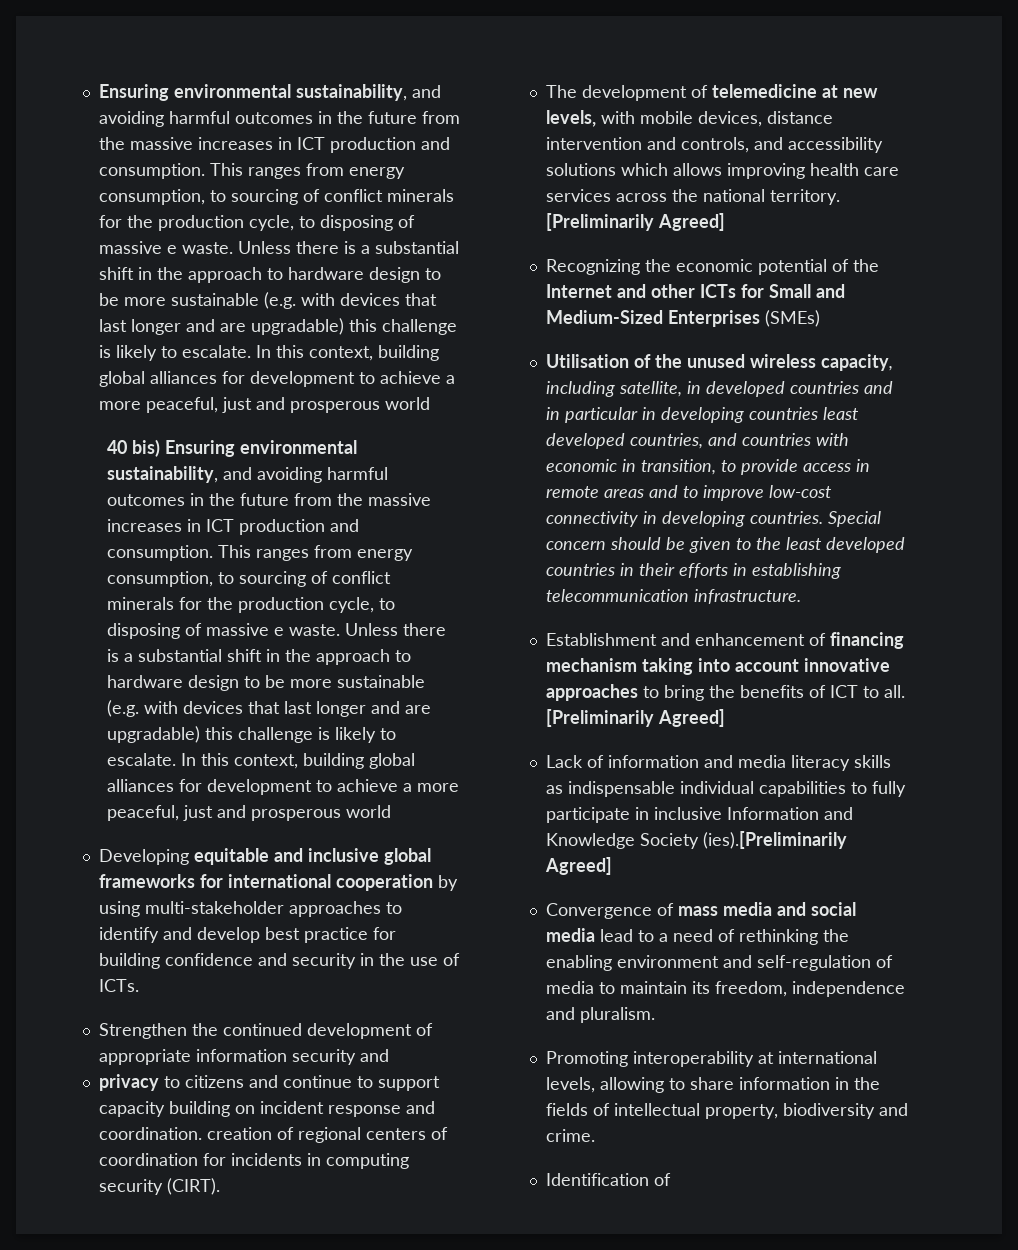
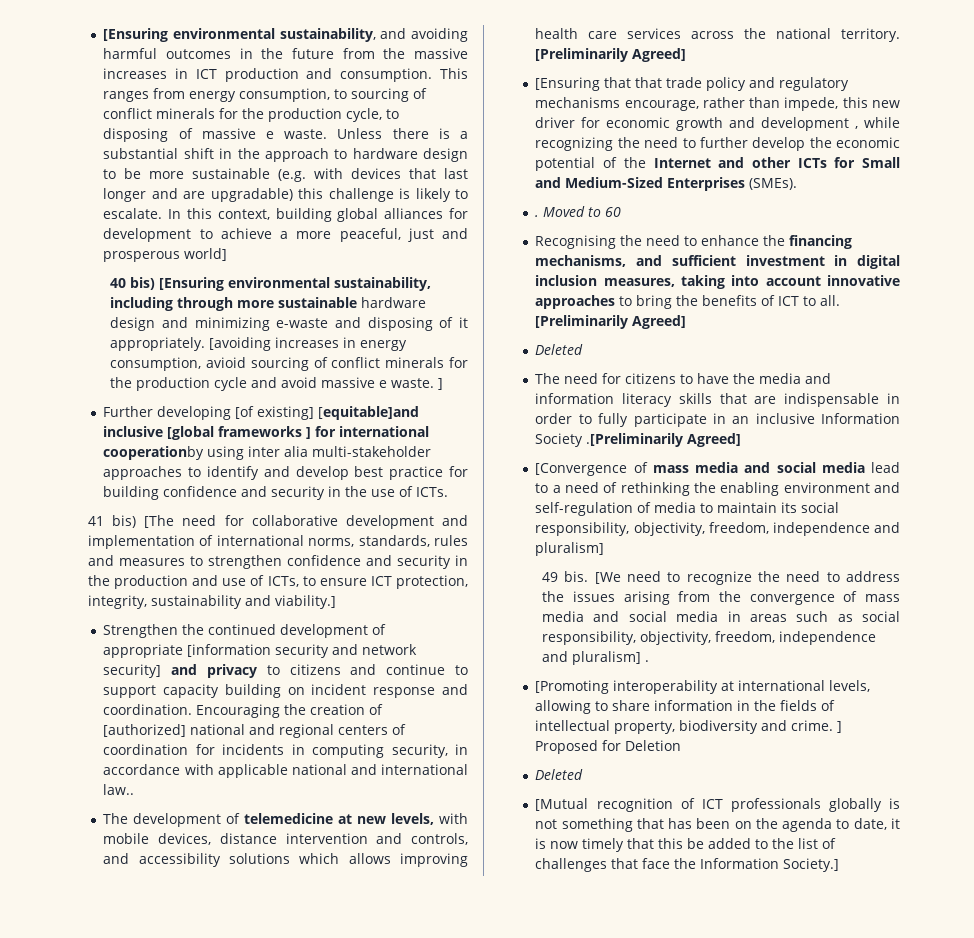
[98,84,169,101] Ensuring -> [103,28,169,42] [Ensuring
[384,397,430,410] world -> [184,248,228,261] world]
[165,440,358,457] [107,466,389,483] [107,493,432,506] [107,519,360,535] [107,545,414,561] [107,571,392,587] [107,597,396,613] [107,623,447,639] [107,649,412,665] [107,675,426,691] [107,700,432,717] [107,726,397,743] [107,753,416,769] [107,779,460,795] [107,805,392,821] [98,848,431,865] [98,874,458,891] [98,901,140,917] Ensuring environmental sustainability, and avoiding harmful outcomes in the future from the massive increases in ICT production and consumption. This ranges from energy consumption, to sourcing of conflict minerals for the production cycle, to disposing of massive e waste. Unless there is a substantial shift in the approach to hardware design to be more sustainable (e.g. with devices that last longer and are upgradable) this challenge is likely to escalate. In this context, building global alliances for development to achieve a more peaceful, just and prosperous world // Developing equitable and inclusive global frameworks for international cooperation by using -> [159,277,432,291] [110,297,427,311] [110,317,468,331] [110,337,408,351] [110,357,469,371] [110,377,444,391] [103,406,420,420] [103,426,430,440] [103,446,309,460] [Ensuring environmental sustainability, including through more sustainable hardware design and minimizing e-waste and disposing of it appropriately. [avoiding increases in energy consumption, avioid sourcing of conflict minerals for the production cycle and avoid massive e waste. ] // Further developing [of existing] [equitable]and inclusive [global frameworks ] for international cooperationby using inter alia
(139, 985) none -> [88,515,468,529] [88,535,468,549] [88,555,468,569] [88,575,468,589] [88,595,337,609] // 41 bis) [The need for collaborative development and implementation of international norms, standards, rules and measures to strengthen confidence and security in the production and use of ICTs, to ensure ICT protection, integrity, sustainability and viability.]
[195,1049,287,1062] information -> [187,644,272,657] [information
(389, 1055) // -> [362,644,418,655] [103,664,198,678] network security] and
[206,1127,294,1140] creation of -> [196,704,384,718] [103,724,276,737] Encouraging the creation of [authorized] national and
[98,1178,220,1195] security (CIRT). -> [391,744,468,758] [103,764,468,778] [103,784,135,795] security, in accordance with applicable national and international law..
[545,259,640,275] Recognizing -> [535,77,850,91] [535,97,901,111] [535,117,900,131] [535,137,806,151] [Ensuring that that trade policy and regulatory mechanisms encourage, rather than impede, this new driver for economic growth and development , while recognizing the need to further develop
[764,310,820,327] [545,354,893,371] [545,381,893,397] [545,407,859,423] [545,433,849,449] [545,459,870,475] [545,485,832,501] [545,511,881,527] [545,537,905,553] [545,563,841,579] [545,589,801,604] [545,632,904,649] [545,658,637,672] (SMEs) // Utilisation of the unused wireless capacity, including satellite, in developed countries and in particular in developing countries least developed countries, and countries with economic in transition, to provide access in remote areas and to improve low-cost connectivity in developing countries. Special concern should be given to the least developed countries in their efforts in establishing telecommunication infrastructure. // Establishment and enhancement of financing mechanism -> [749,178,798,190] [535,206,622,217] [535,235,853,249] [535,255,900,269] [535,275,675,287] (SMEs). // . Moved to 60 // Recognising the need to enhance the financing mechanisms, and sufficient investment in digital inclusion measures,
[545,755,891,771] [545,781,846,797] Lack of information and media literacy skills as indispensable individual capabilities -> [535,344,584,355] [535,373,832,384] [535,393,900,407] [535,413,573,424] Deleted // The need for citizens to have the media and information literacy skills that are indispensable in order
(649, 813) none -> [732,416,750,424] an
[823,807,853,820] [545,831,847,849] [544,857,612,875] [545,903,652,919] and Knowledge Society (ies).[Preliminarily Agreed] // Convergence -> [535,433,742,447] [535,463,628,476] Society .[Preliminarily Agreed] // [Convergence
[714,981,905,997] [545,1007,655,1023] [545,1051,628,1067] freedom, independence and pluralism. // Promoting -> [801,502,840,513] [535,522,900,536] [535,542,605,556] [542,571,900,585] [542,591,900,605] [542,611,901,622] [542,631,877,645] [542,651,650,665] [535,680,610,694] social responsibility, objectivity, freedom, independence and pluralism] // 49 bis. [We need to recognize the need to address the issues arising from the convergence of mass media and social media in areas such as social responsibility, objectivity, freedom, independence and pluralism] . // [Promoting
[545,1173,671,1186] // Identification of -> [837,721,843,733] [535,740,682,754] [535,769,584,780] [535,798,900,812] [535,818,900,832] [535,838,837,852] [535,858,840,872] ] Proposed for Deletion // Deleted // [Mutual recognition of ICT professionals globally is not something that has been on the agenda to date, it is now timely that this be added to the list of challenges that face the Information Society.]

